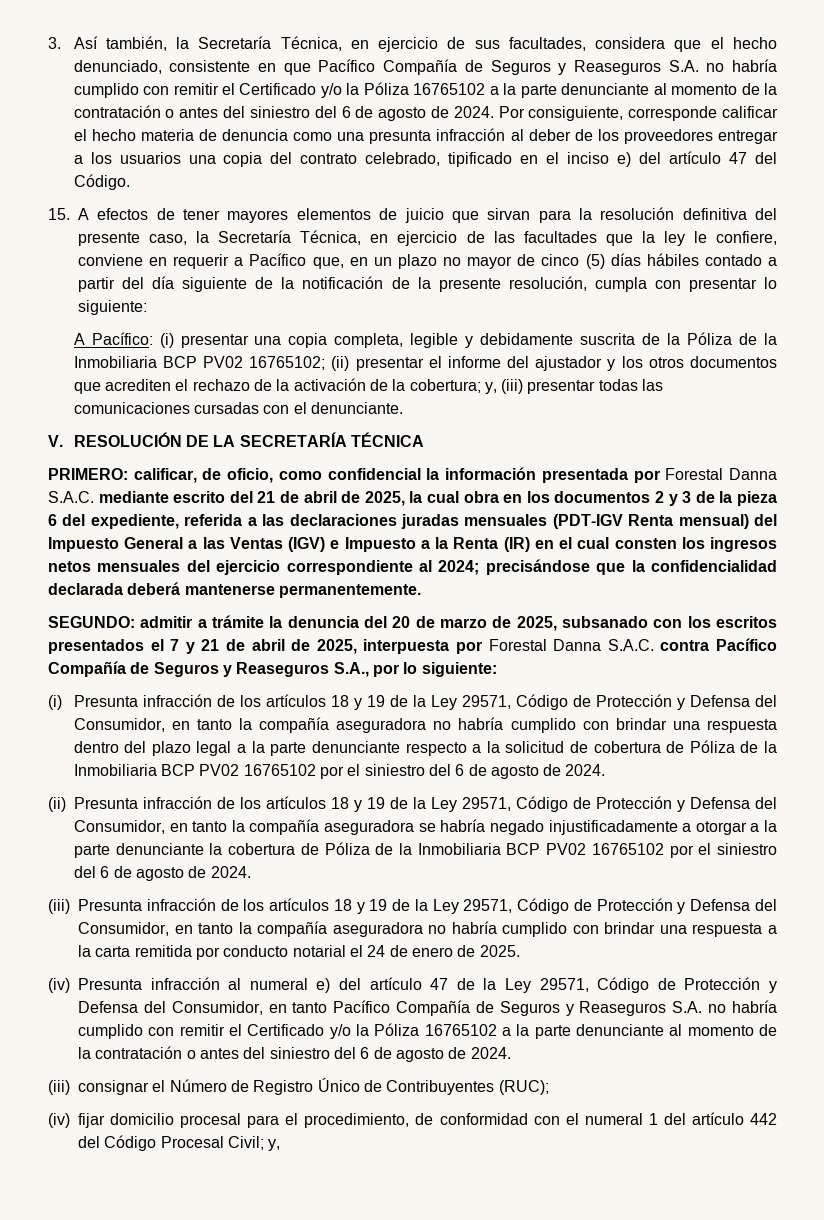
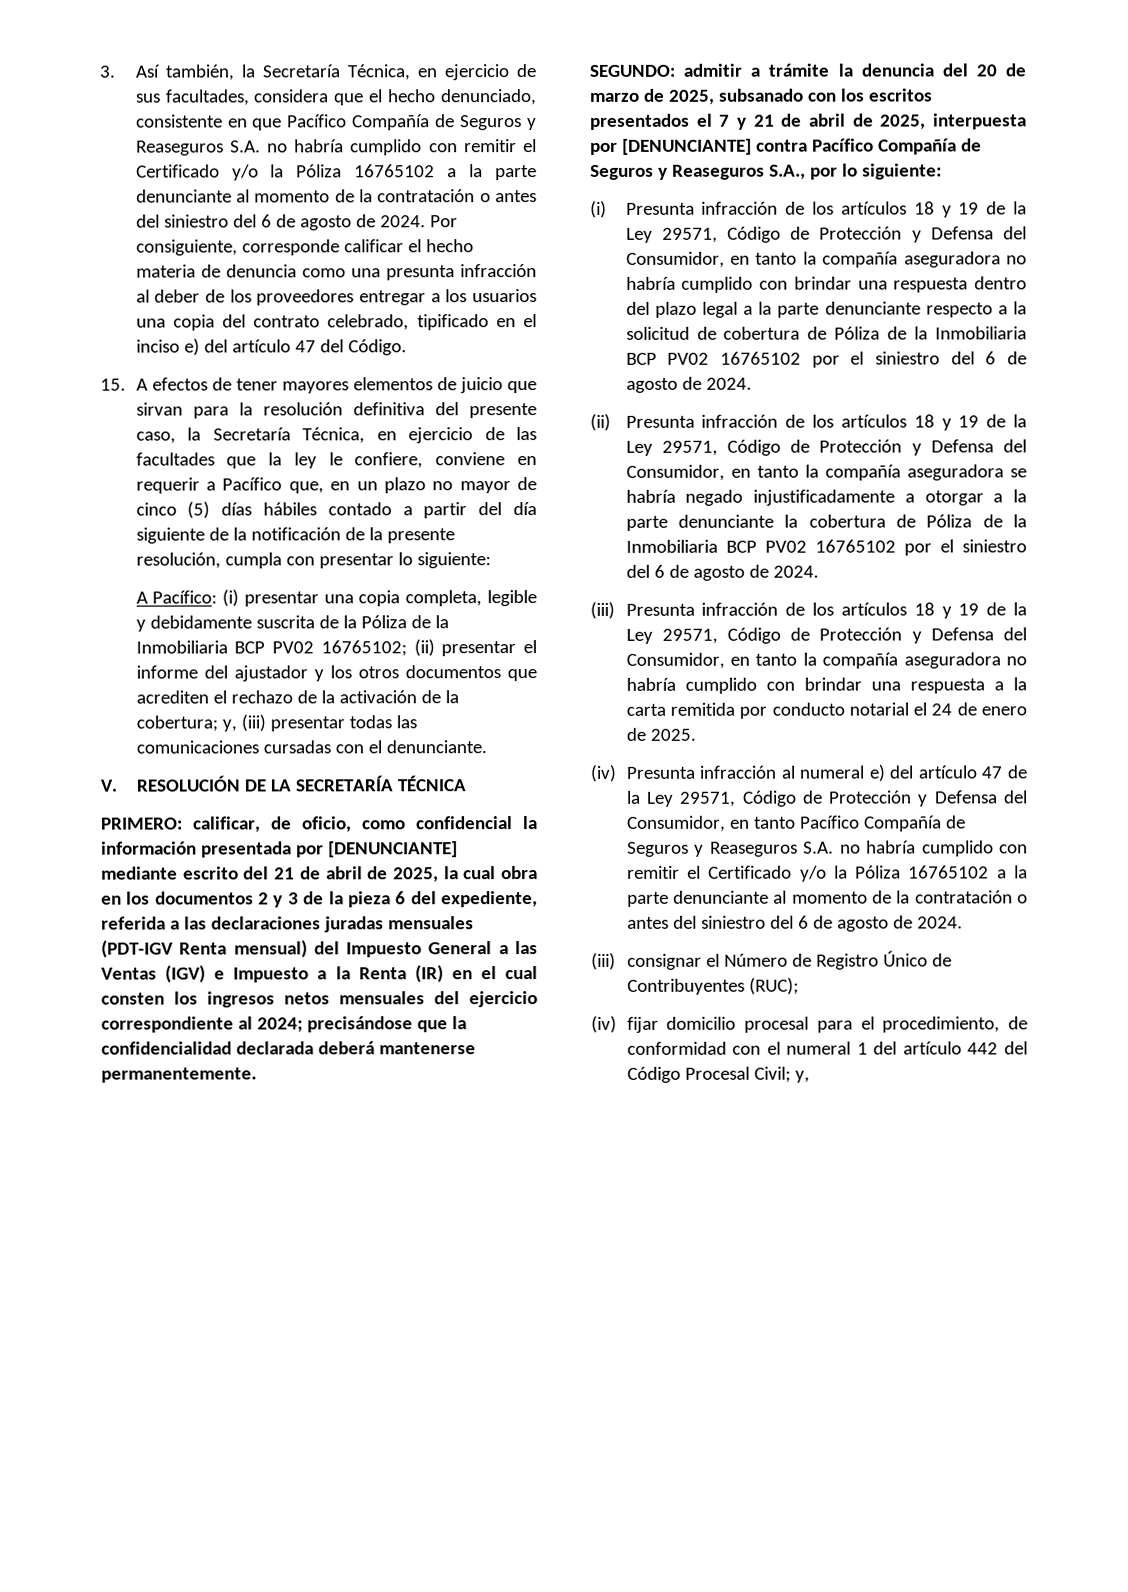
[665,468,778,480] [48,491,94,503] Forestal Danna S.A.C. -> [327,841,458,858] [DENUNCIANTE]
[488,639,654,651] Forestal Danna S.A.C. -> [621,138,752,155] [DENUNCIANTE]

